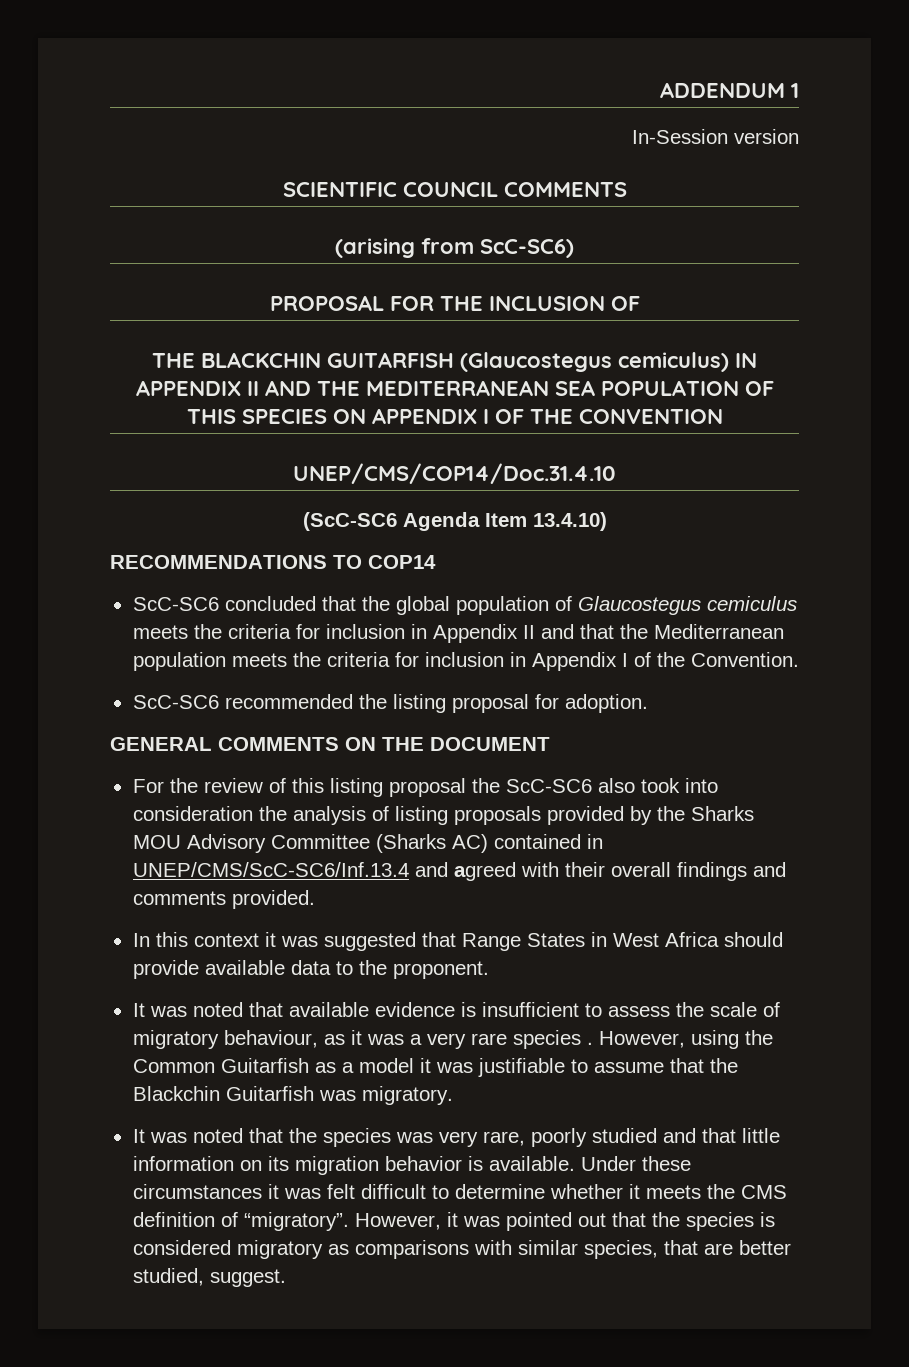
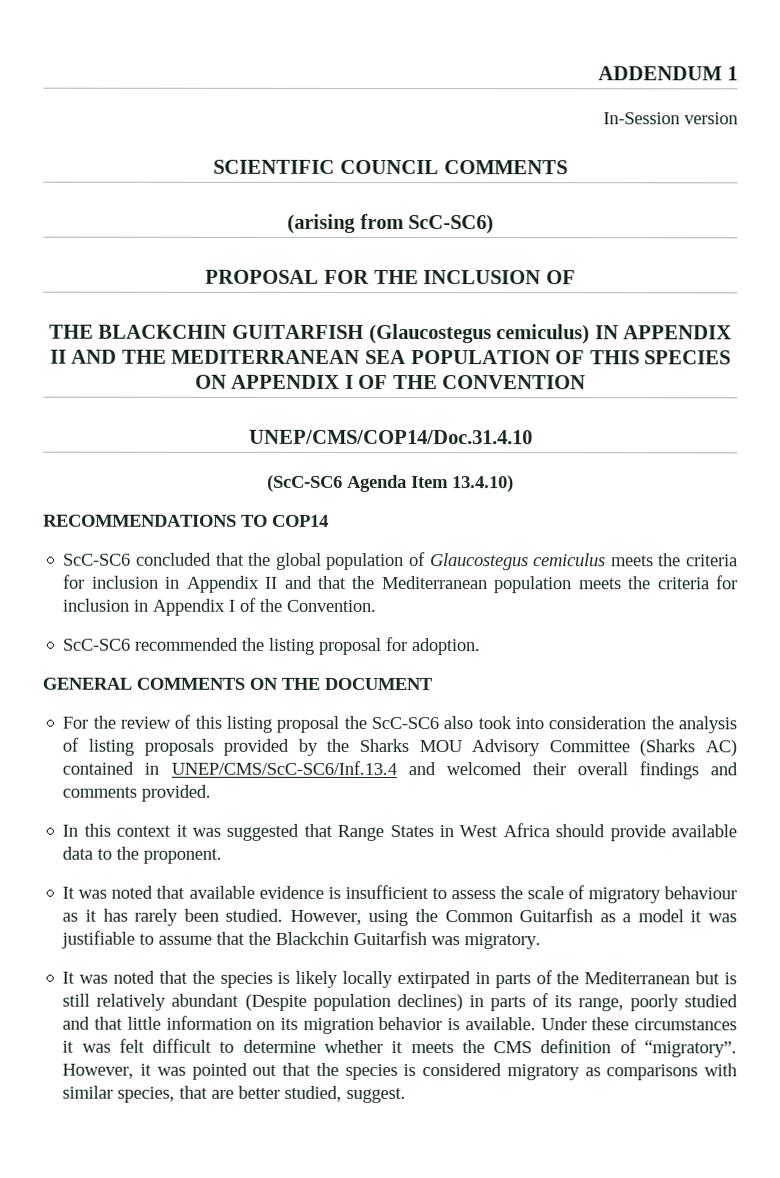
[453,862,559,881] agreed with -> [445,762,522,776] welcomed
[223,1030,318,1048] behaviour, -> [664,886,737,900] behaviour
[366,1030,593,1049] was a very rare species . -> [102,908,284,926] has rarely been studied.
[395,1131,525,1147] was very rare, -> [277,970,737,989] [62,993,624,1012] is likely locally extirpated in parts of the Mediterranean but is still relatively abundant (Despite population declines) in parts of its range,

